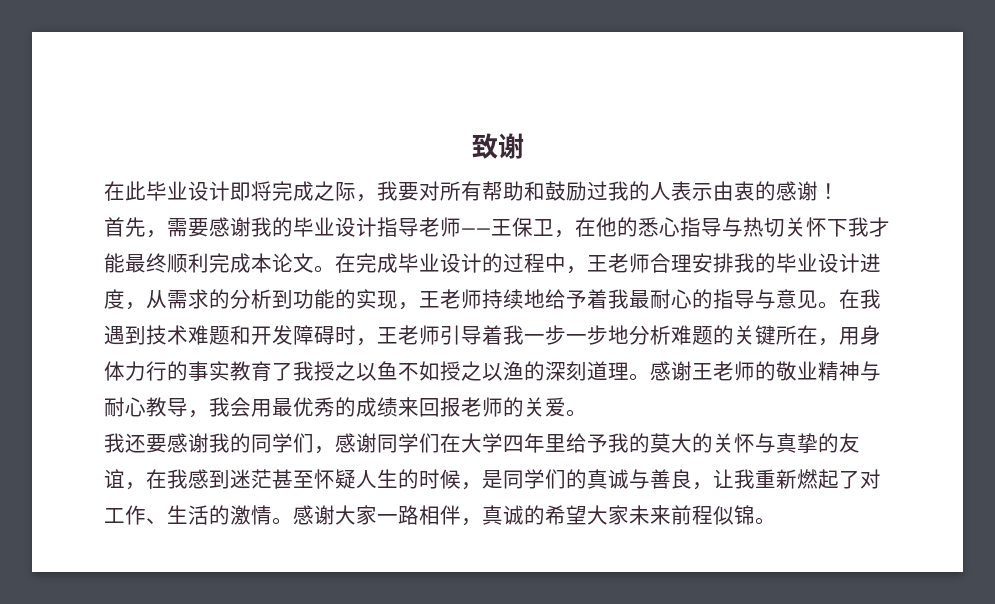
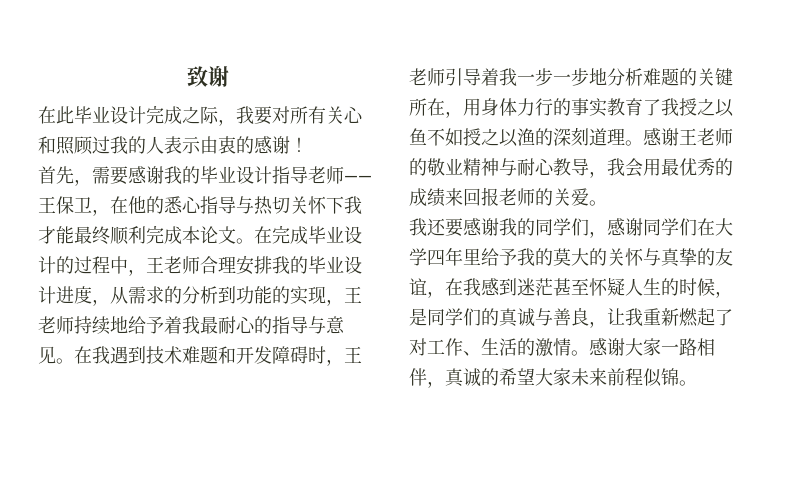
[230,181,272,201] 即将 -> (146, 115) none
[482,181,587,201] 帮助和鼓励 -> [326,106,363,124] [38,136,93,155] 关心和照顾

